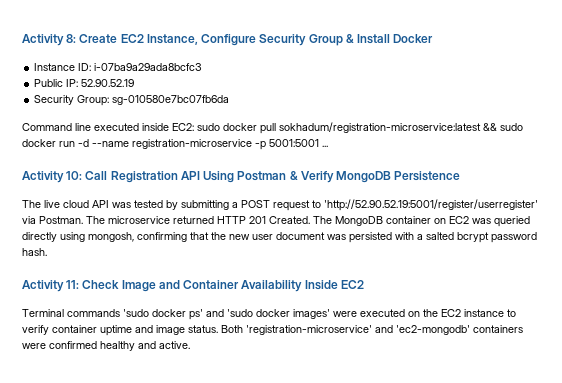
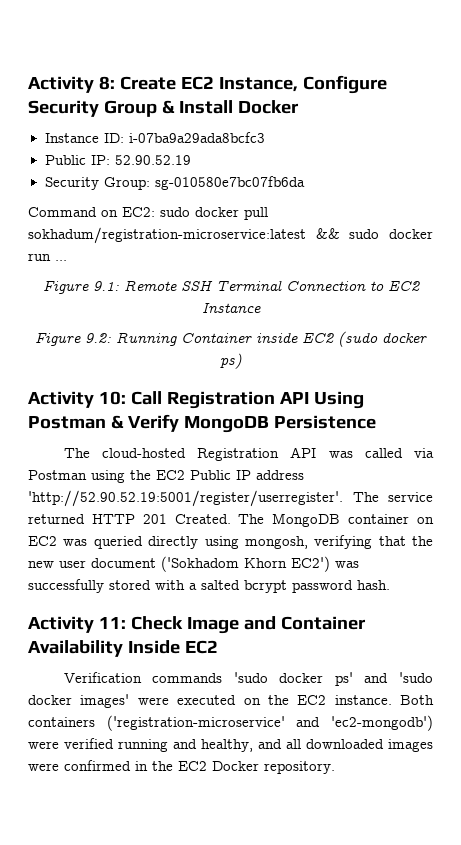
[75,123,169,131] line executed inside -> [101,210,118,217] on
[78,139,328,150] -d --name registration-microservice -p 5001:5001 ... -> [55,260,67,261] [42,280,420,294] [201,303,261,313] [35,331,427,347] [219,353,242,369] ... // Figure 9.1: Remote SSH Terminal Connection to EC2 Instance // Figure 9.2: Running Container inside EC2 (sudo docker ps)
[44,199,538,211] [22,216,170,224] live cloud API was tested by submitting a POST request to 'http://52.90.52.19:5001/register/userregister' via Postman. The microservice -> [101,447,434,461] [28,470,304,483] [28,490,433,507] cloud-hosted Registration API was called via Postman using the EC2 Public IP address 'http://52.90.52.19:5001/register/userregister'. The service
[137,232,187,242] confirming -> [314,535,373,549] verifying
[327,232,392,243] was persisted -> [161,556,359,572] [28,579,151,593] ('Sokhadom Khorn EC2') was successfully stored
[22,309,64,317] Terminal -> [63,672,142,683] Verification
[464,309,516,317] [22,325,523,336] [22,341,190,351] instance to verify container uptime and image status. Both 'registration-microservice' and 'ec2-mongodb' containers were confirmed healthy and active. -> [334,695,434,705] [28,715,434,731] [28,738,433,752] [28,760,335,774] instance. Both containers ('registration-microservice' and 'ec2-mongodb') were verified running and healthy, and all downloaded images were confirmed in the EC2 Docker repository.

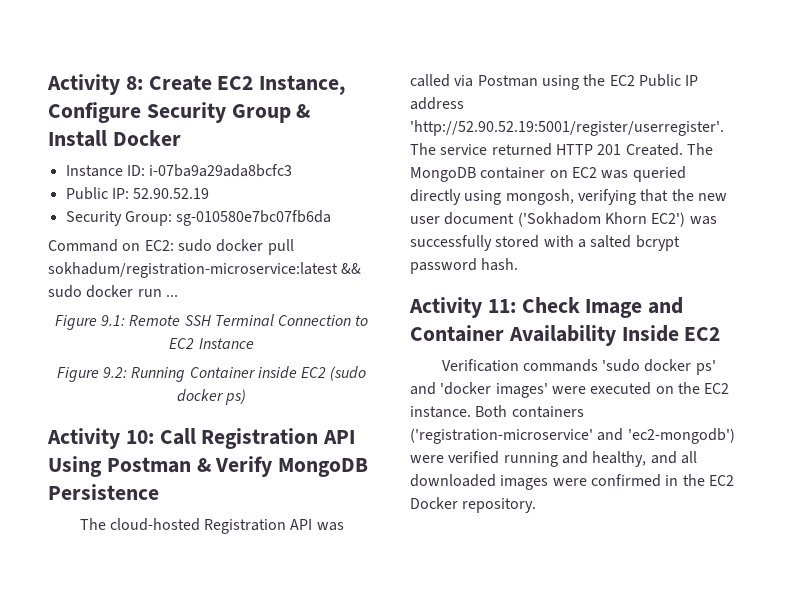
[399,672,434,683] [28,695,72,705] 'sudo docker -> [440,382,492,395] 'docker

